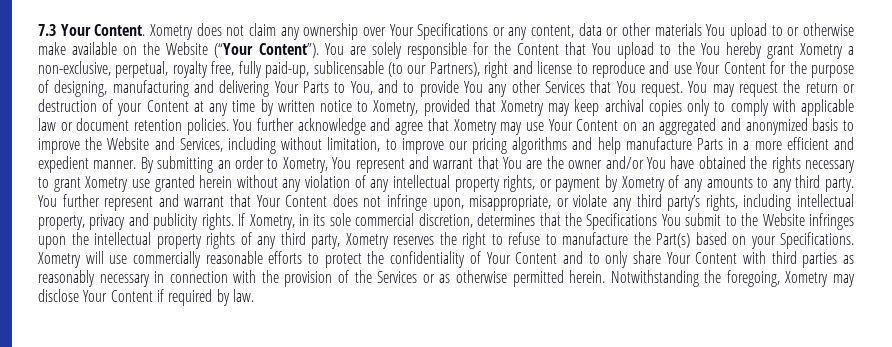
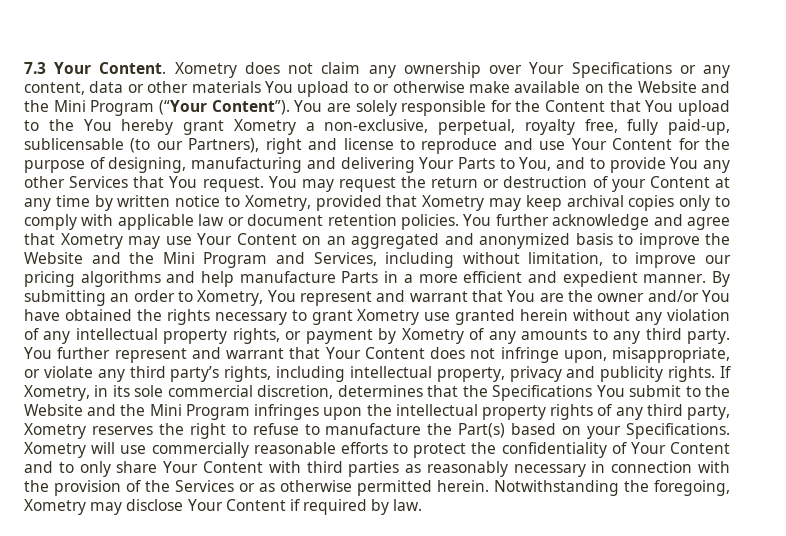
(209, 48) none -> [700,81,730,93] [24,100,155,116] and the Mini Program
(175, 143) none -> [129,252,305,268] the Mini Program and
(805, 219) none -> [87,404,250,420] and the Mini Program

